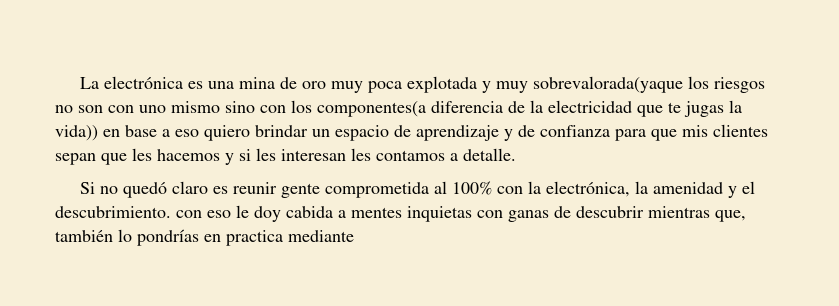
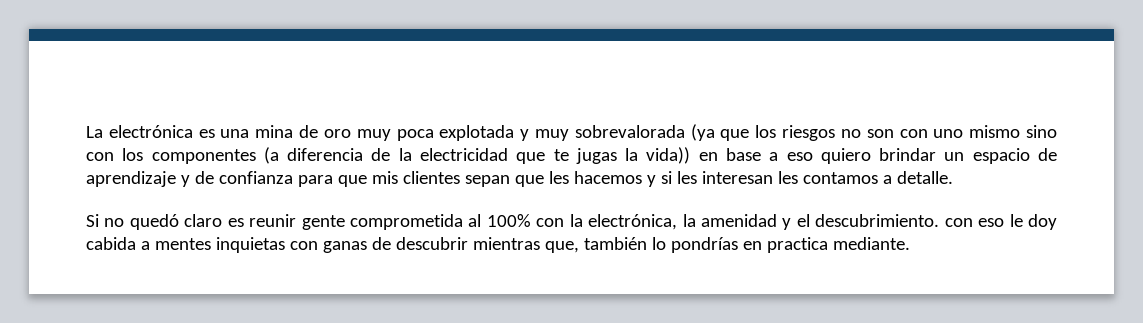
[533,76,684,93] sobrevalorada(yaque -> [574,124,750,141] sobrevalorada (ya que
[317,101,426,117] componentes(a -> [151,147,279,164] componentes (a
[288,230,354,242] mediante -> [832,237,910,250] mediante.

